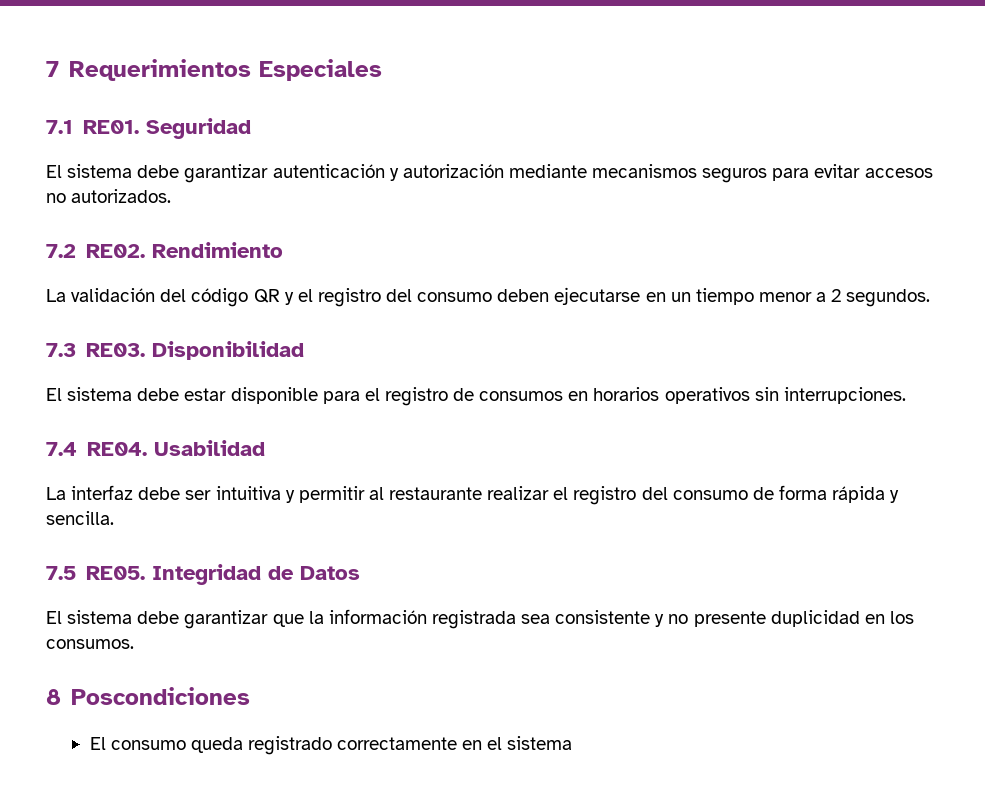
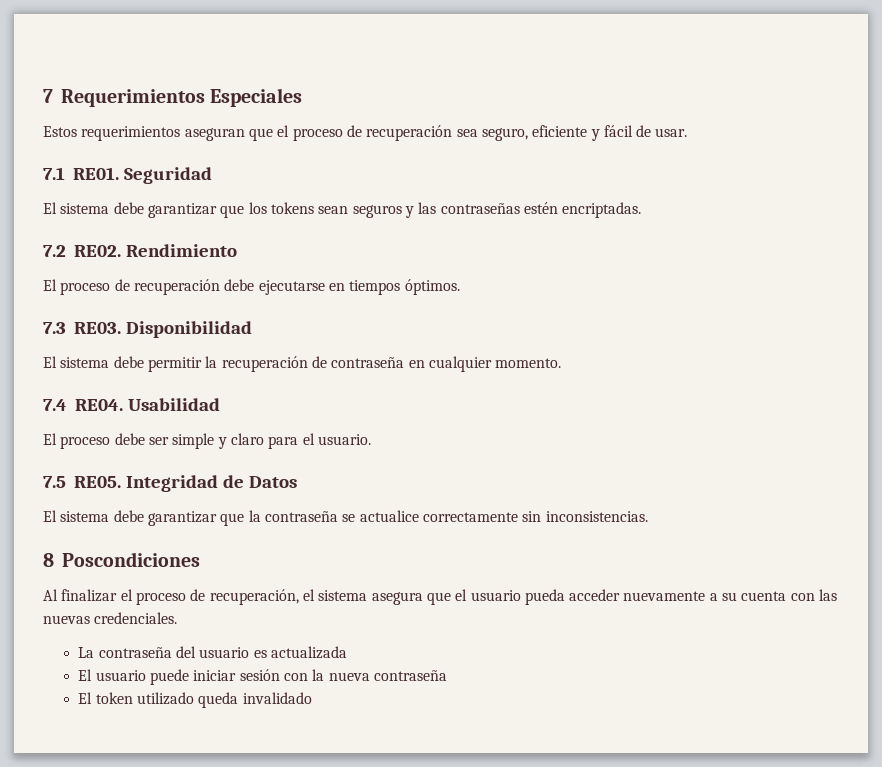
(382, 70) none -> [43,125,688,141] // Estos requerimientos aseguran que el proceso de recuperación sea seguro, eficiente y fácil de usar.
[272,164,933,183] [46,189,172,203] [46,242,283,258] [46,287,931,307] autenticación y autorización mediante mecanismos seguros para evitar accesos no autorizados. // 7.2 RE02. Rendimiento // La validación del código QR y el registro del consumo deben ejecutarse en un tiempo menor a 2 segundos. -> [220,202,642,218] [43,244,237,257] [43,279,460,295] que los tokens sean seguros y las contraseñas estén encriptadas. // 7.2 RE02. Rendimiento // El proceso de recuperación debe ejecutarse en tiempos óptimos.
[184,387,906,406] [46,440,265,456] [46,485,900,505] [46,511,114,525] estar disponible para el registro de consumos en horarios operativos sin interrupciones. // 7.4 RE04. Usabilidad // La interfaz debe ser intuitiva y permitir al restaurante realizar el registro del consumo de forma rápida y sencilla. -> [147,356,562,372] [43,398,220,411] [43,433,371,449] permitir la recuperación de contraseña en cualquier momento. // 7.4 RE04. Usabilidad // El proceso debe ser simple y claro para el usuario.
[328,609,914,629] [46,639,134,649] [46,687,250,705] [89,736,573,755] información registrada sea consistente y no presente duplicidad en los consumos. // 8 Poscondiciones // El consumo queda registrado correctamente en el sistema -> [264,510,648,522] [43,552,200,567] [43,589,838,605] [43,612,178,624] [78,646,348,659] [78,669,448,685] [78,692,312,708] contraseña se actualice correctamente sin inconsistencias. // 8 Poscondiciones // Al finalizar el proceso de recuperación, el sistema asegura que el usuario pueda acceder nuevamente a su cuenta con las nuevas credenciales. // La contraseña del usuario es actualizada // El usuario puede iniciar sesión con la nueva contraseña // El token utilizado queda invalidado

